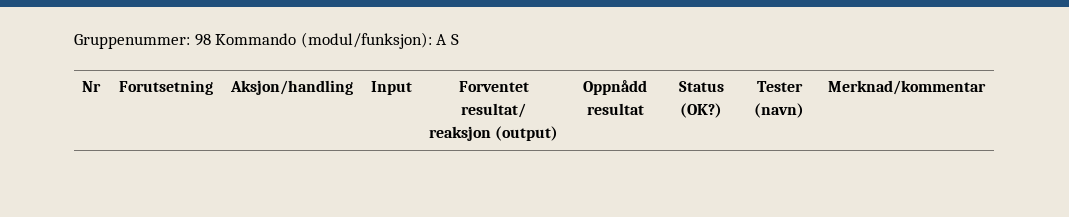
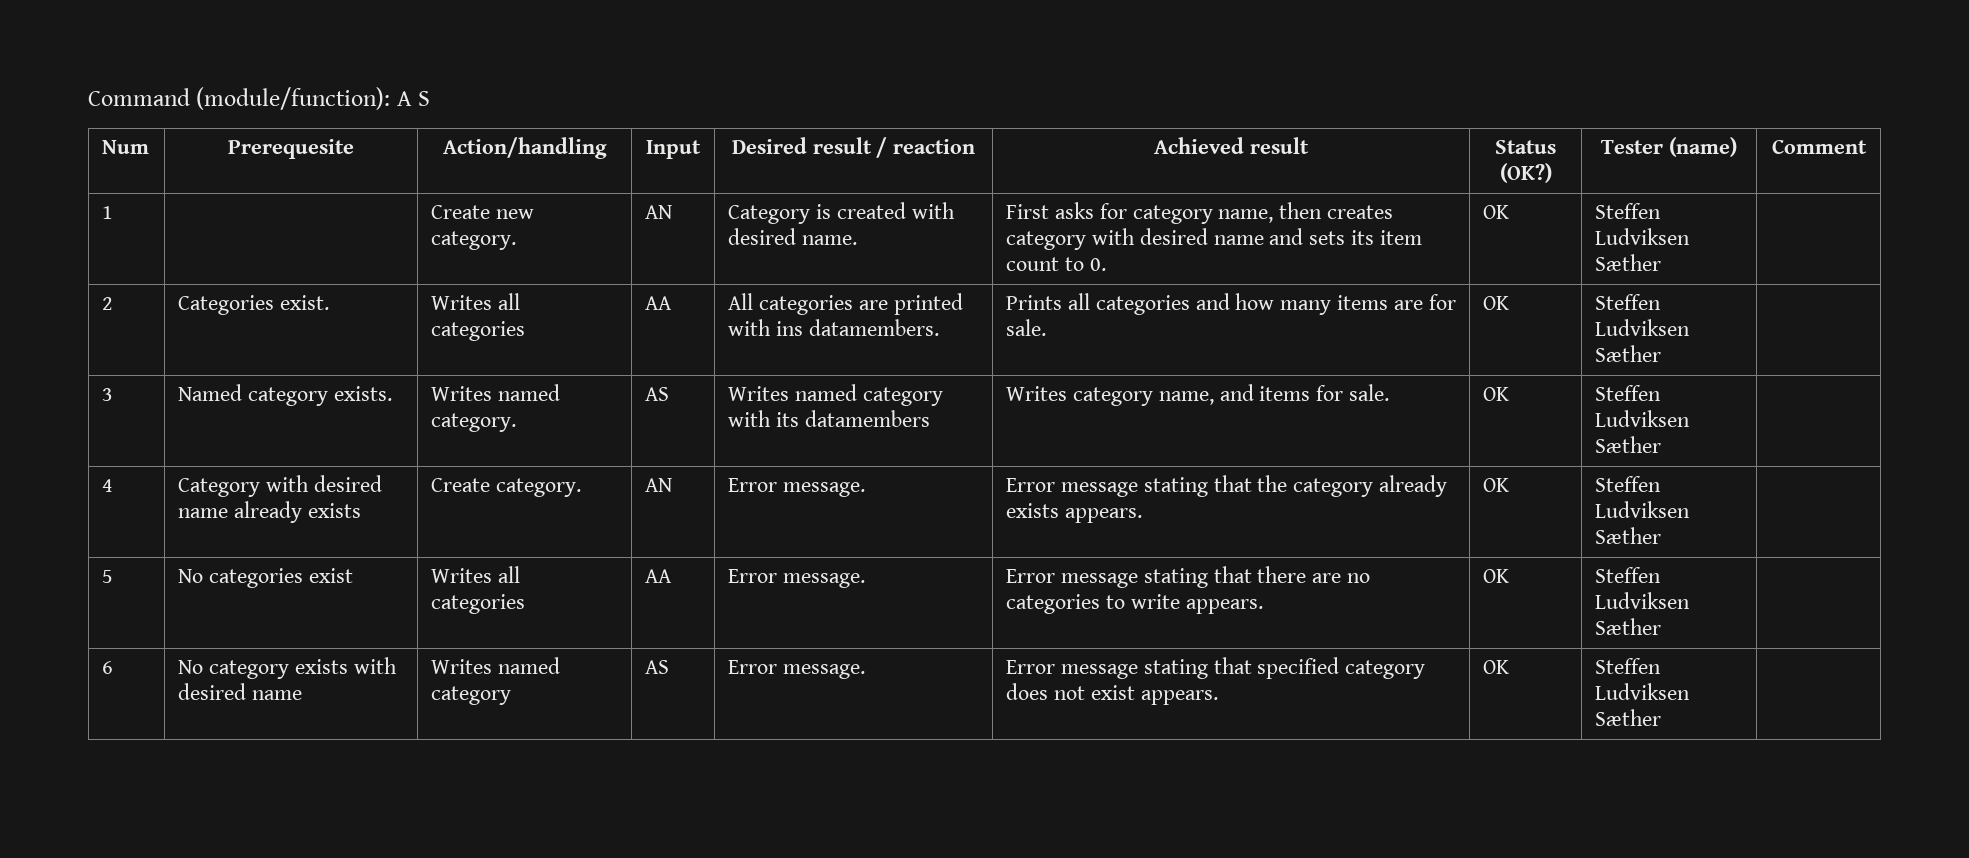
[74,32,459,49] [82,81,102,92] [118,80,213,95] [229,80,353,95] [370,81,412,95] [458,81,529,92] [461,103,526,118] [428,126,559,141] [583,80,647,95] [586,103,644,115] [678,81,724,92] [680,103,722,118] [756,81,803,92] [754,103,804,118] [828,80,986,95] Gruppenummer: 98 Kommando (modul/funksjon): A S // Nr | Forutsetning | Aksjon/handling | Input | Forventet resultat/ reaksjon (output) | Oppnådd resultat | Status (OK?) | Tester (navn) | Merknad/kommentar -> [88,87,431,110] [102,140,150,154] [228,139,354,159] [442,137,607,159] [646,140,701,159] [731,137,976,158] [1154,137,1309,154] [1495,140,1556,154] [1499,163,1552,183] [1601,137,1737,157] [1771,139,1867,154] [102,206,114,219] [431,205,534,219] [431,231,517,250] [645,205,673,219] [728,202,955,224] [728,228,857,245] [1006,202,1393,224] [1006,228,1422,250] [1006,257,1106,271] [1483,205,1510,219] [1595,203,1662,219] [1595,228,1691,245] [1595,254,1662,271] [102,297,114,310] [178,295,329,315] [431,293,520,310] [431,321,526,341] [645,296,673,310] [728,293,963,315] [728,319,939,336] [1006,293,1456,315] [1006,319,1047,336] [1483,296,1510,310] [1595,294,1662,310] [1595,319,1691,336] [1595,345,1662,362] [102,388,114,401] [178,384,392,406] [431,384,560,401] [431,413,517,432] [645,387,670,401] [728,384,943,406] [728,410,930,427] [1006,384,1389,406] [1483,387,1510,401] [1595,385,1662,401] [1595,410,1691,427] [1595,436,1662,453] [102,479,114,492] [178,475,382,497] [178,501,361,523] [431,478,581,497] [645,478,673,492] [728,478,865,497] [1006,475,1447,497] [1006,503,1142,523] [1483,478,1510,492] [1595,476,1662,492] [1595,501,1691,518] [1595,527,1662,544] [102,570,114,583] [178,568,353,588] [431,566,520,583] [431,594,526,614] [645,569,673,583] [728,569,865,588] [1006,566,1370,588] [1006,594,1263,614] [1483,569,1510,583] [1595,567,1662,583] [1595,592,1691,609] [1595,618,1662,635] [102,661,114,674] [178,657,397,679] [178,683,302,700] [431,657,560,674] [431,686,512,705] [645,660,670,674] [728,660,865,679] [1006,657,1426,679] [1006,683,1218,705] [1483,660,1510,674] [1595,658,1662,674] [1595,683,1691,700] [1595,709,1662,726] Command (module/function): A S // Num | Prerequesite | Action/handling | Input | Desired result / reaction | Achieved result | Status (OK?) | Tester (name) | Comment // 1 | | Create new category. | AN | Category is created with desired name. | First asks for category name, then creates category with desired name and sets its item count to 0. | OK | Steffen Ludviksen Sæther | // 2 | Categories exist. | Writes all categories | AA | All categories are printed with ins datamembers. | Prints all categories and how many items are for sale. | OK | Steffen Ludviksen Sæther | // 3 | Named category exists. | Writes named category. | AS | Writes named category with its datamembers | Writes category name, and items for sale. | OK | Steffen Ludviksen Sæther | // 4 | Category with desired name already exists | Create category. | AN | Error message. | Error message stating that the category already exists appears. | OK | Steffen Ludviksen Sæther | // 5 | No categories exist | Writes all categories | AA | Error message. | Error message stating that there are no categories to write appears. | OK | Steffen Ludviksen Sæther | // 6 | No category exists with desired name | Writes named category | AS | Error message. | Error message stating that specified category does not exist appears. | OK | Steffen Ludviksen Sæther |

